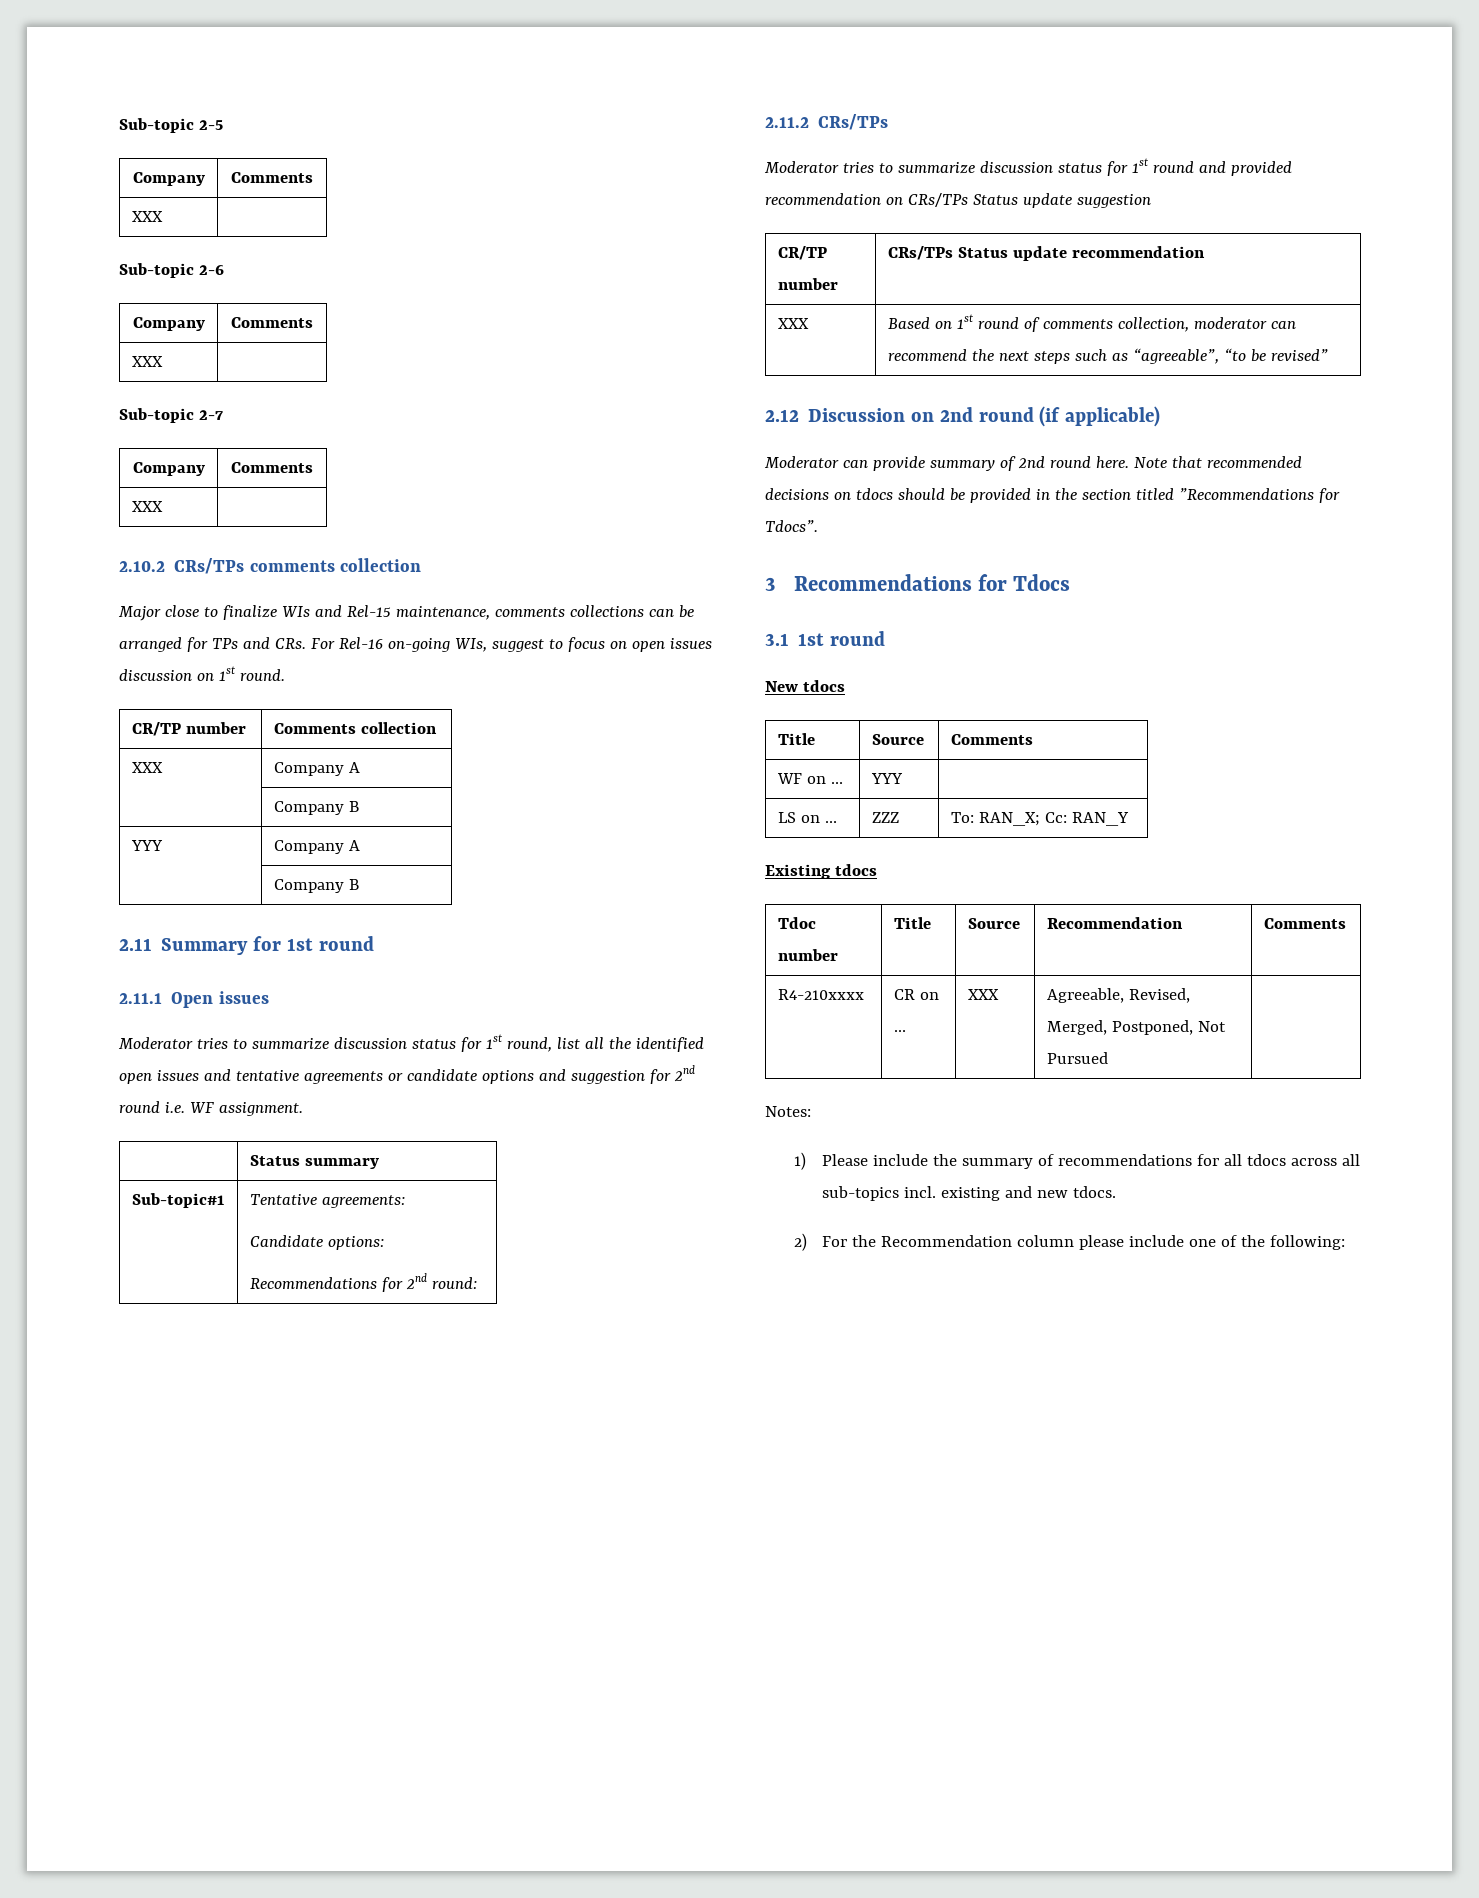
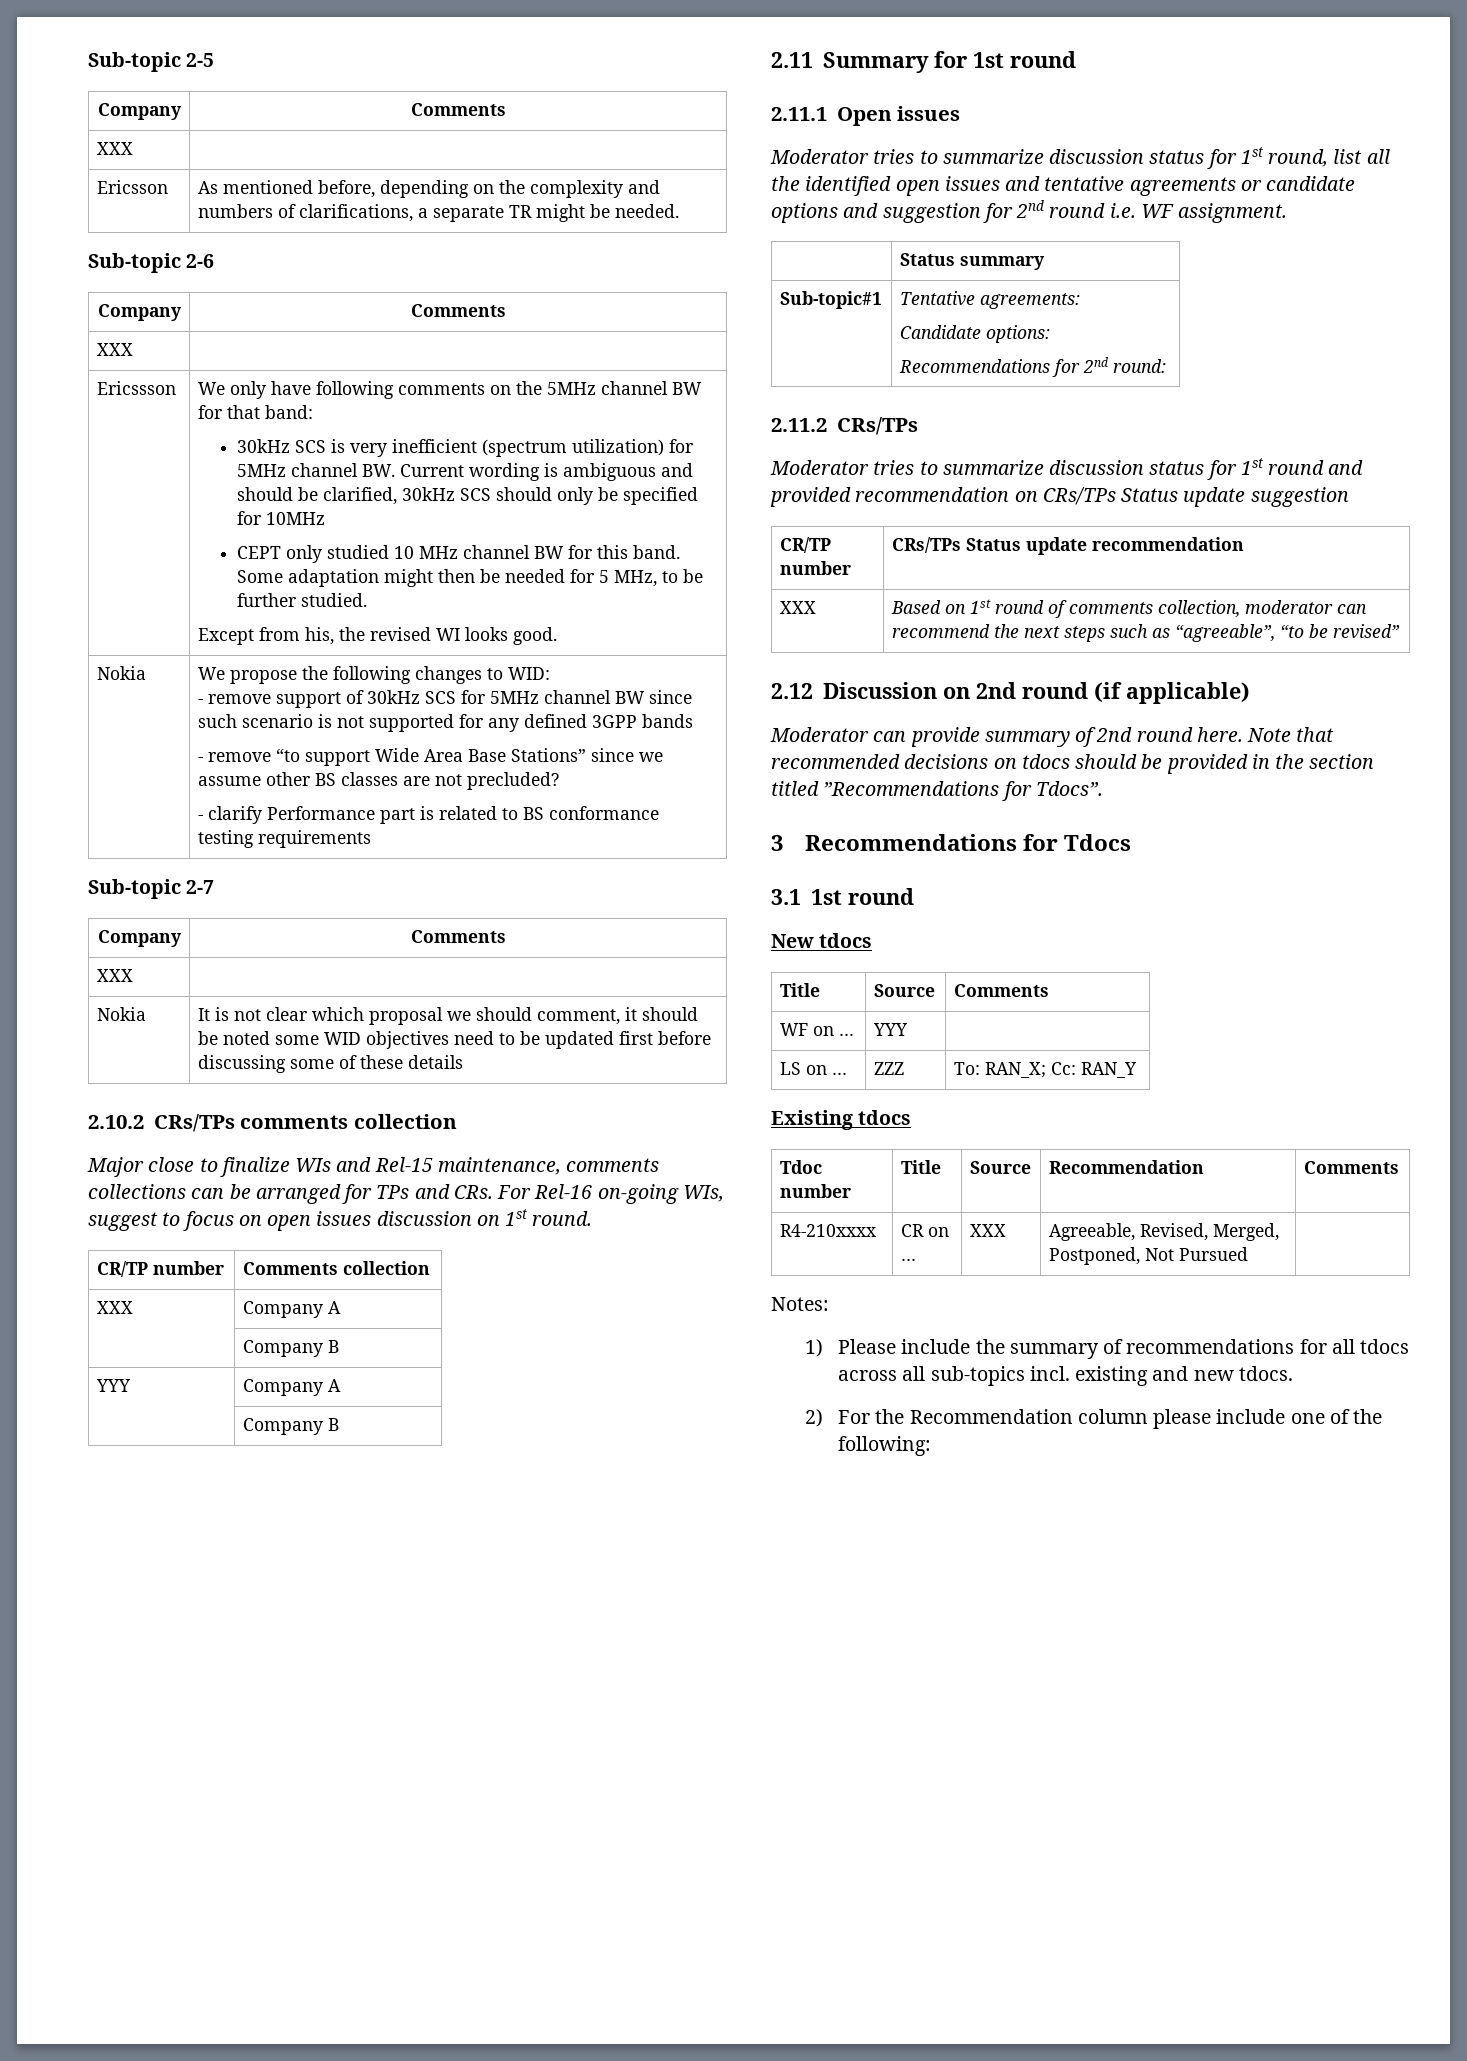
(163, 216) none -> [96,180,168,194] [197,180,660,198] [197,204,679,222] // Ericsson | As mentioned before, depending on the complexity and numbers of clarifications, a separate TR might be needed.
(163, 361) none -> [96,381,176,395] [197,381,702,399] [197,405,313,419] [237,439,694,457] [237,463,694,481] [237,487,699,505] [237,511,326,525] [237,545,681,563] [237,569,704,587] [237,593,368,607] [197,627,557,645] [96,666,146,680] [197,666,550,684] [197,690,692,708] [197,714,693,732] [197,748,663,766] [197,772,559,790] [197,806,659,824] [197,830,371,848] // Ericssson | We only have following comments on the 5MHz channel BW for that band: // 30kHz SCS is very inefficient (spectrum utilization) for 5MHz channel BW. Current wording is ambiguous and should be clarified, 30kHz SCS should only be specified for 10MHz // CEPT only studied 10 MHz channel BW for this band. Some adaptation might then be needed for 5 MHz, to be further studied. // Except from his, the revised WI looks good. // Nokia | We propose the following changes to WID: // - remove support of 30kHz SCS for 5MHz channel BW since such scenario is not supported for any defined 3GPP bands // - remove “to support Wide Area Base Stations” since we assume other BS classes are not precluded? // - clarify Performance part is related to BS conformance testing requirements
(163, 506) none -> [96,1007,146,1021] [197,1007,698,1025] [197,1031,711,1049] [197,1055,463,1073] // Nokia | It is not clear which proposal we should comment, it should be noted some WID objectives need to be updated first before discussing some of these details

